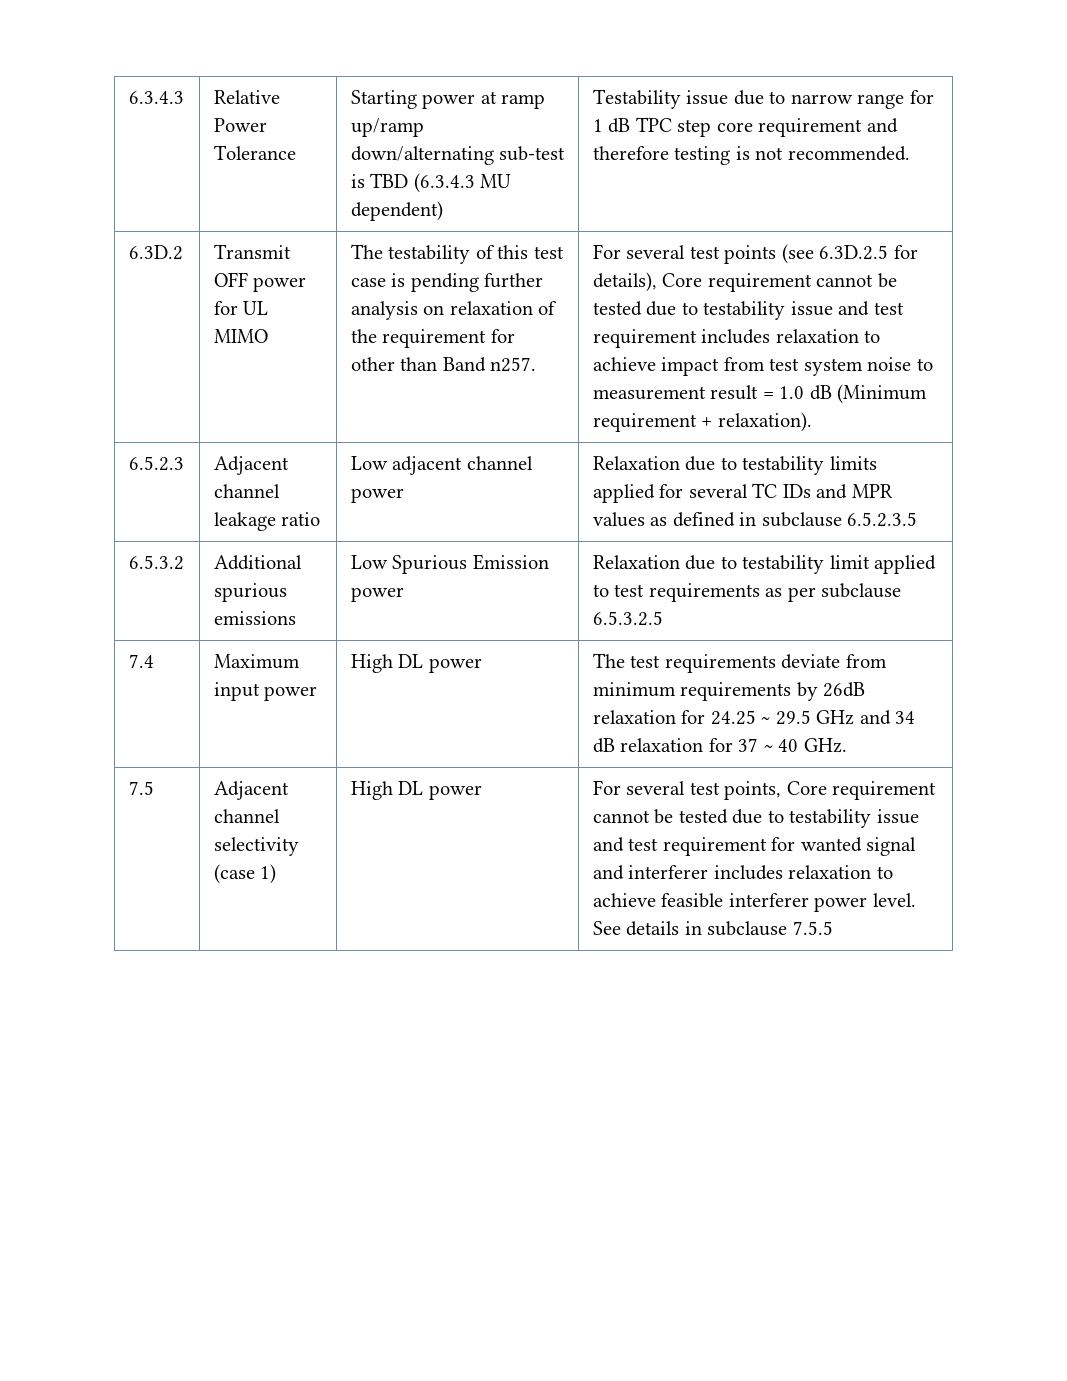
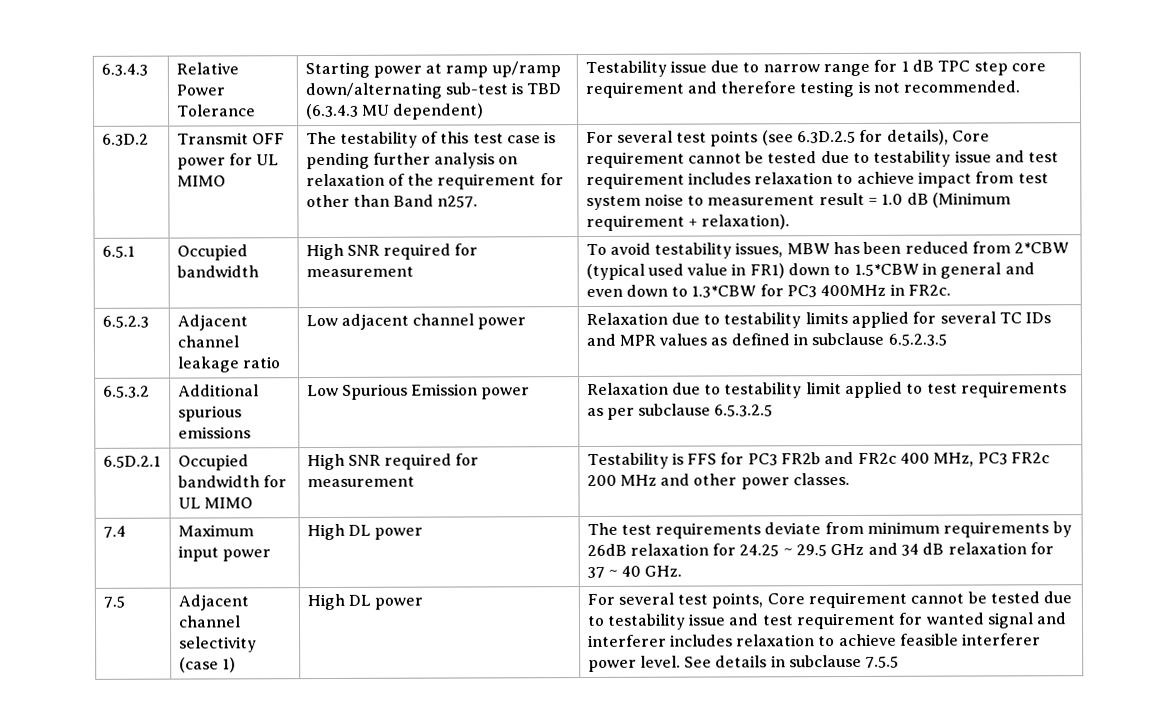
(812, 422) none -> [101,245,135,258] [176,244,248,261] [176,265,259,278] [305,243,479,261] [305,266,414,278] [585,241,1070,259] [585,262,1035,281] [585,283,952,298] // 6.5.1 | Occupied bandwidth | High SNR required for measurement | To avoid testability issues, MBW has been reduced from 2*CBW (typical used value in FR1) down to 1.5*CBW in general and even down to 1.3*CBW for PC3 400MHz in FR2c.
(663, 618) none -> [102,455,161,468] [177,454,249,471] [177,475,287,488] [177,497,253,509] [306,453,480,471] [306,476,415,488] [586,451,1051,470] [586,472,851,490] // 6.5D.2.1 | Occupied bandwidth for UL MIMO | High SNR required for measurement | Testability is FFS for PC3 FR2b and FR2c 400 MHz, PC3 FR2c 200 MHz and other power classes.

